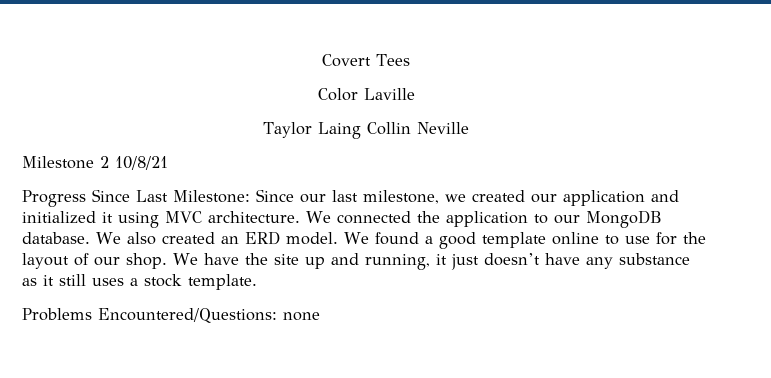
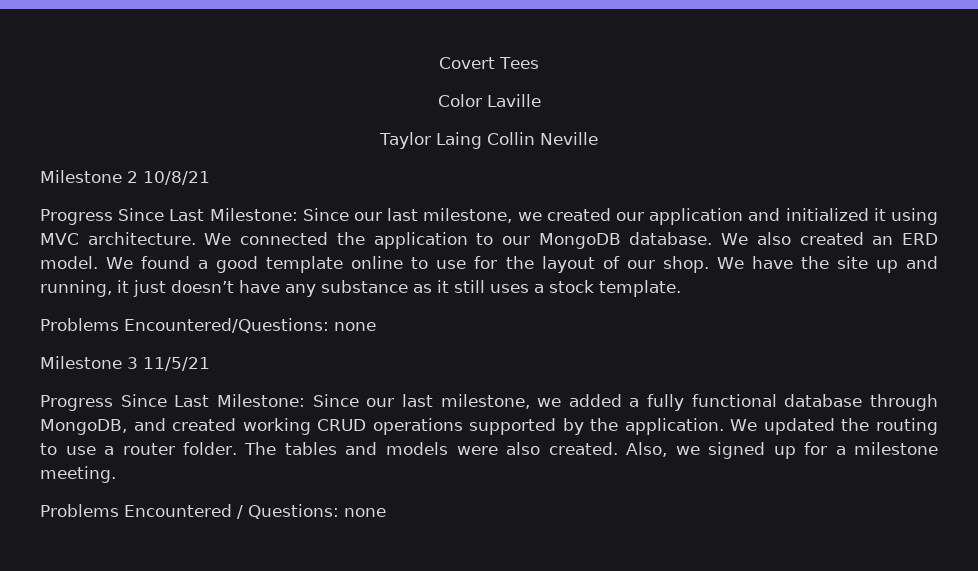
(320, 316) none -> [40,356,210,371] [40,394,938,411] [40,418,938,435] [40,442,938,459] [40,466,116,483] [40,504,386,519] // Milestone 3 11/5/21 // Progress Since Last Milestone: Since our last milestone, we added a fully functional database through MongoDB, and created working CRUD operations supported by the application. We updated the routing to use a router folder. The tables and models were also created. Also, we signed up for a milestone meeting. // Problems Encountered / Questions: none

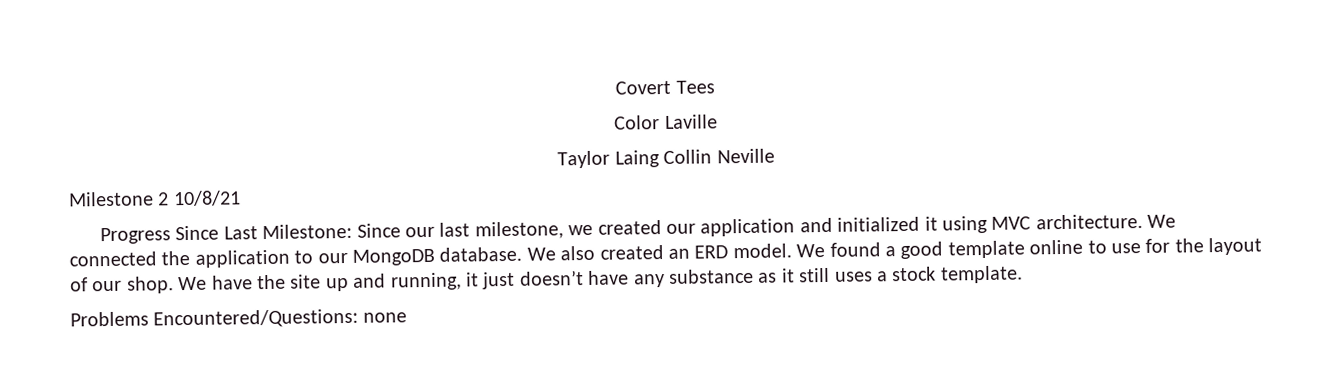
[40,356,210,371] [40,394,938,411] [40,418,938,435] [40,442,938,459] [40,466,116,483] [40,504,386,519] // Milestone 3 11/5/21 // Progress Since Last Milestone: Since our last milestone, we added a fully functional database through MongoDB, and created working CRUD operations supported by the application. We updated the routing to use a router folder. The tables and models were also created. Also, we signed up for a milestone meeting. // Problems Encountered / Questions: none -> (407, 317) none

